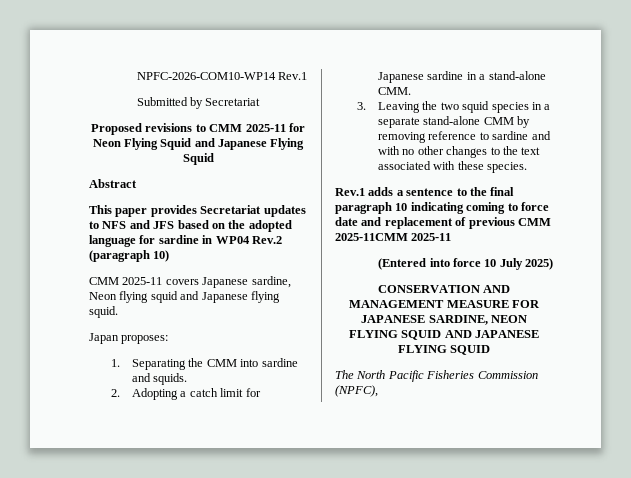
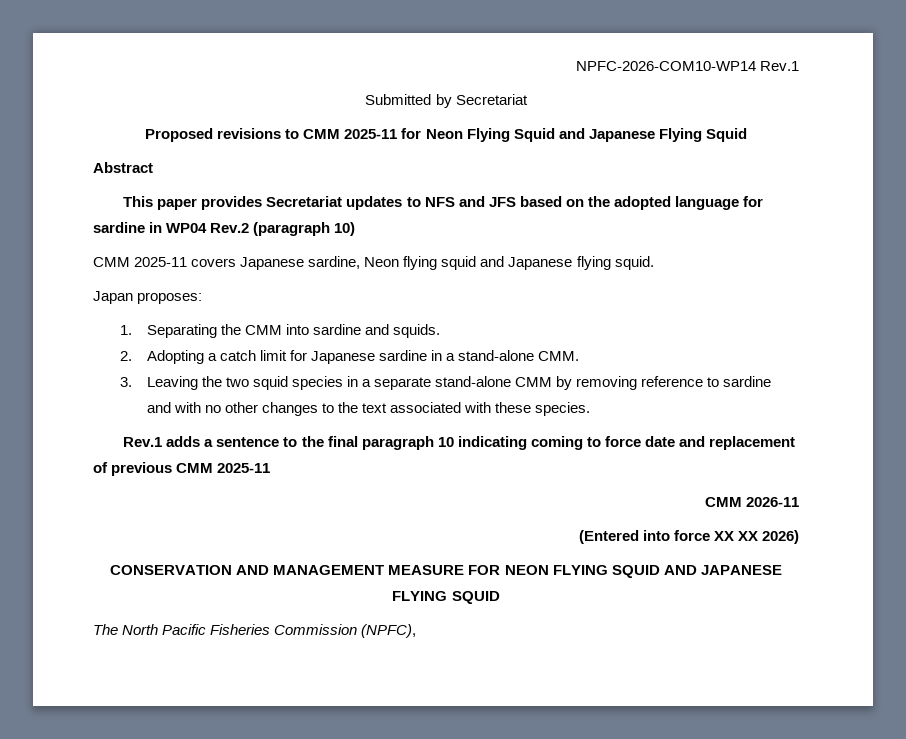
[335,233,452,241] 2025-11CMM 2025-11 -> [217,463,271,473] [704,497,799,507] 2025-11 // CMM 2026-11
[484,258,553,270] 10 July 2025) -> [713,530,799,544] XX XX 2026)
[361,315,488,325] JAPANESE SARDINE, -> (501, 570) none

